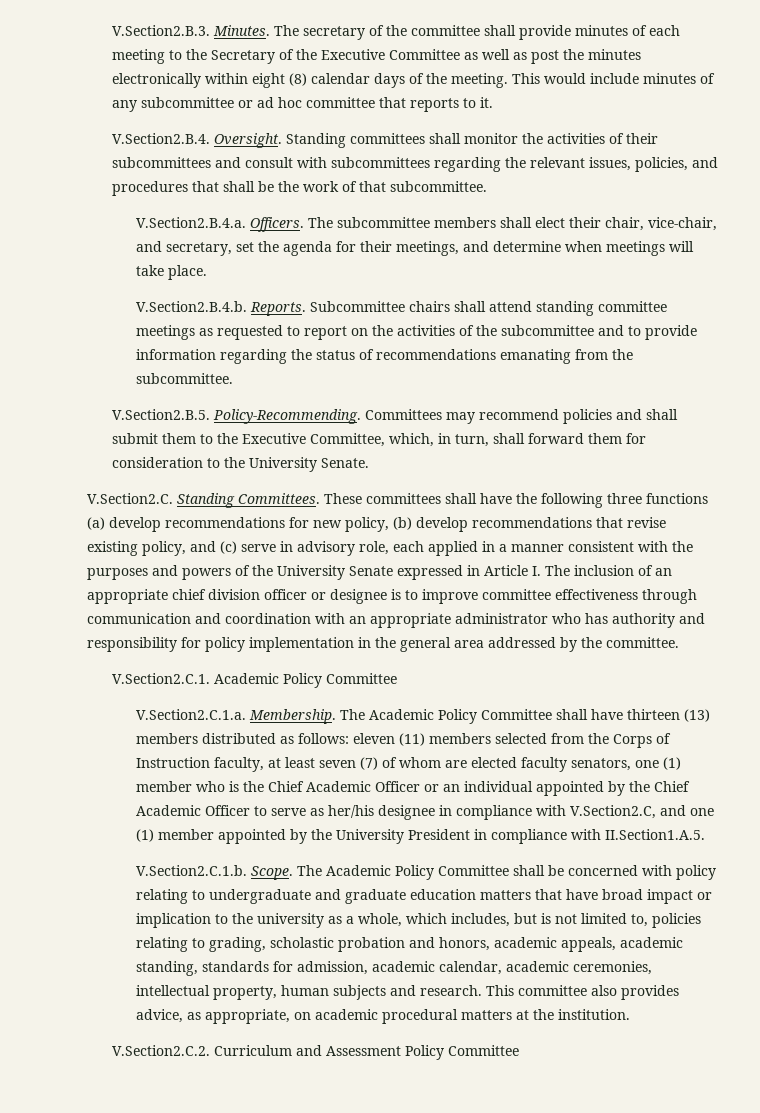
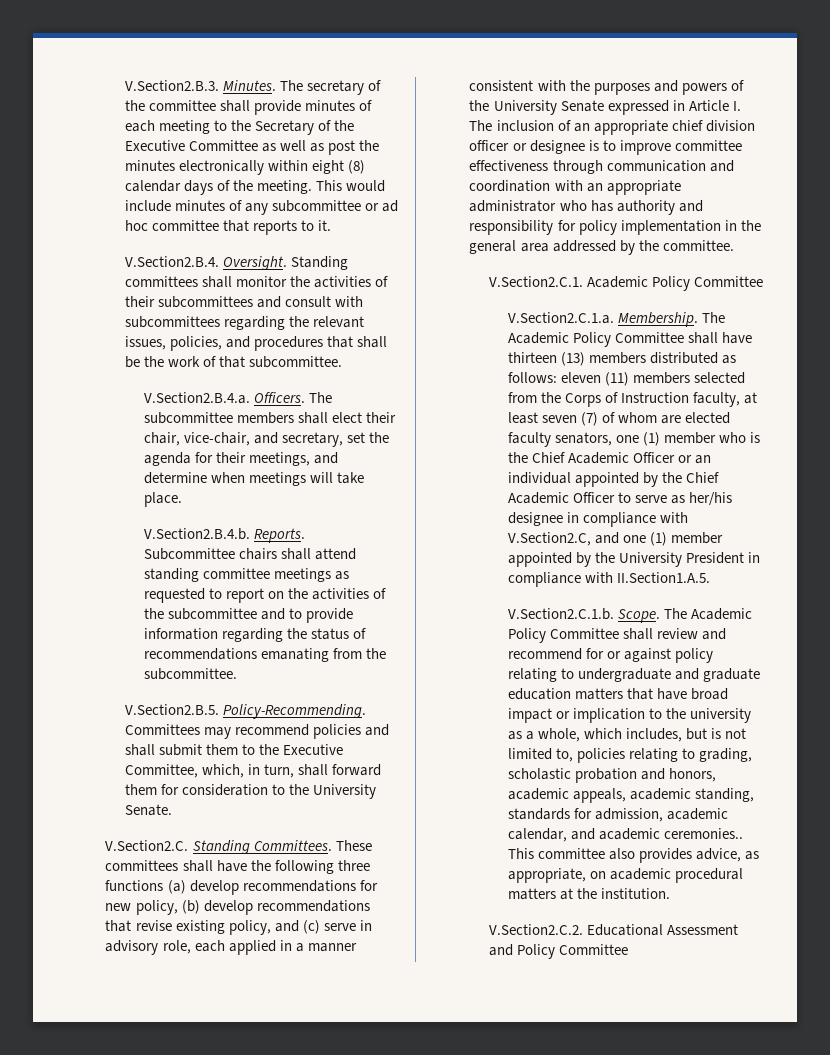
[547,865,672,876] be concerned with -> [657,628,727,640] [507,648,672,662] review and recommend for or against
[505,961,652,975] [135,985,482,1000] academic ceremonies, intellectual property, human subjects and research. -> [571,828,744,840] and academic ceremonies..
[213,1045,401,1056] Curriculum and Assessment -> [586,924,738,936] [488,944,513,956] Educational Assessment and

